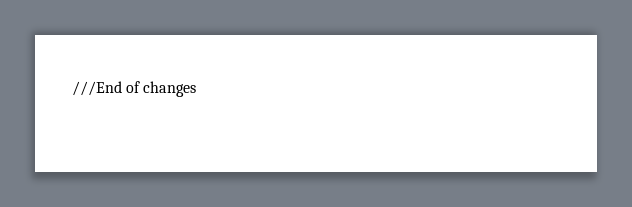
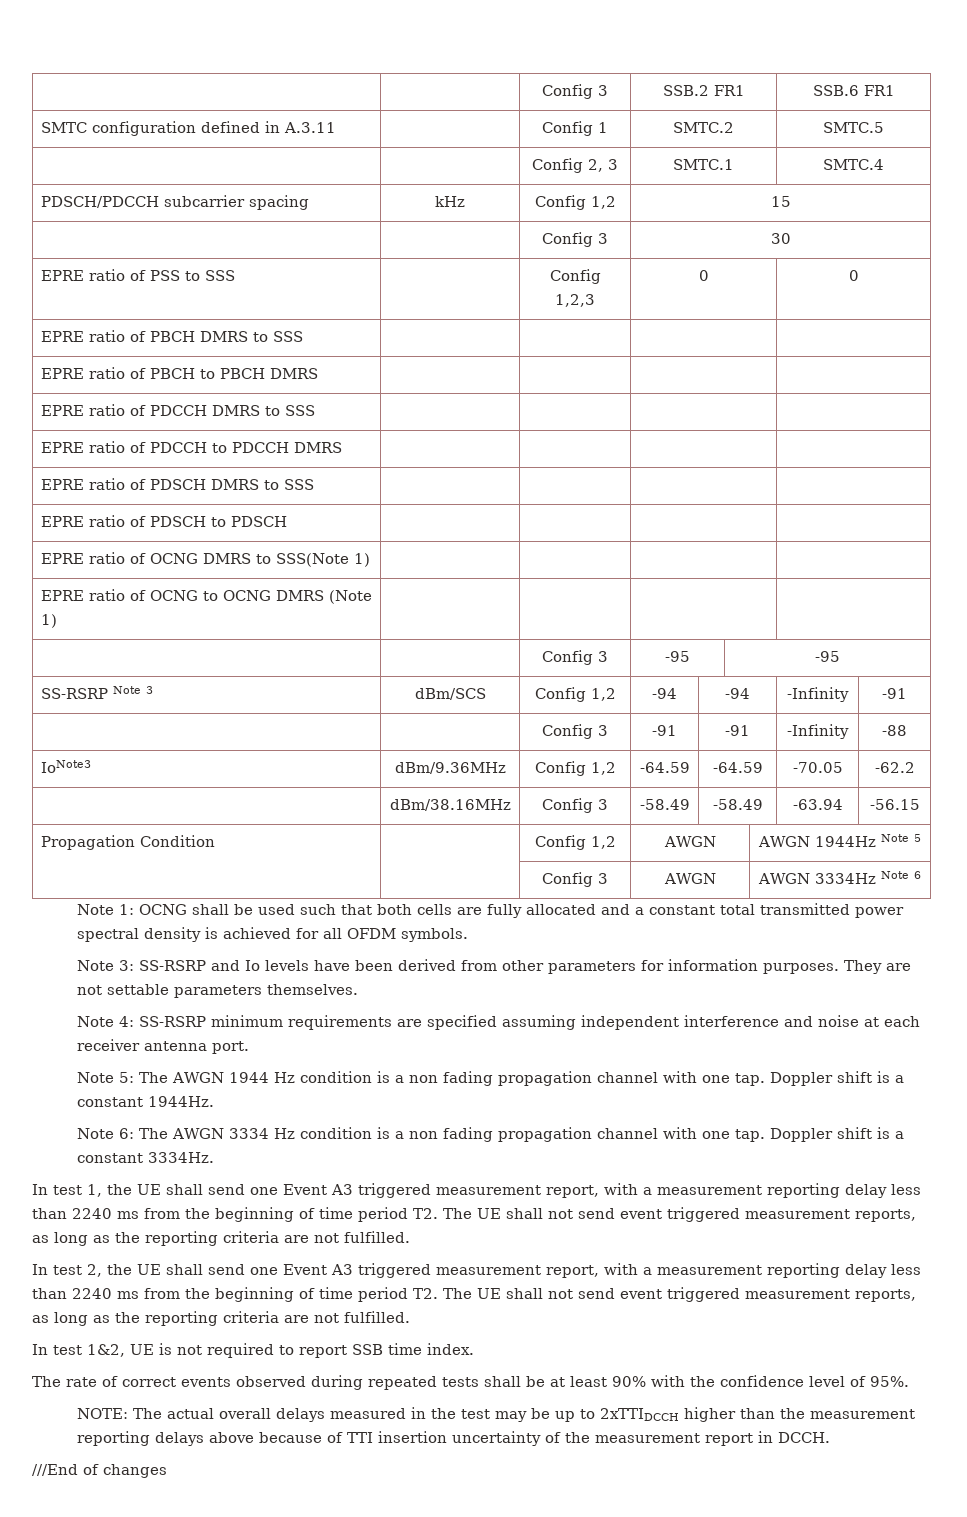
(72, 88) none -> [542,84,608,99] [662,85,745,96] [812,85,895,96] [40,121,336,136] [542,121,608,136] [673,122,734,133] [823,122,884,133] [532,158,618,173] [673,159,734,170] [823,159,884,170] [40,195,309,210] [435,196,465,207] [534,195,616,210] [770,196,791,207] [542,232,608,247] [770,233,791,244] [40,269,235,281] [549,269,601,284] [555,294,595,307] [698,270,709,281] [848,270,859,281] [40,330,303,342] [40,367,318,379] [40,404,315,416] [40,441,342,453] [40,478,314,490] [40,515,287,527] [40,552,370,567] [40,589,372,604] [40,614,57,628] [542,650,608,665] [665,651,690,662] [815,651,840,662] [40,686,153,699] [414,688,486,700] [534,687,616,702] [652,688,677,699] [725,688,750,699] [787,687,849,702] [882,688,907,699] [542,724,608,739] [652,725,677,736] [725,725,750,736] [787,724,849,739] [882,725,907,736] [40,760,91,773] [394,762,506,774] [534,761,616,776] [639,762,690,773] [712,762,763,773] [792,762,843,773] [874,762,915,773] [389,799,511,811] [542,798,608,813] [639,799,690,810] [712,799,763,810] [792,799,843,810] [869,799,920,810] [40,835,215,850] [534,835,616,850] [663,836,716,847] [758,834,921,847] [542,872,608,887] [663,873,716,884] [758,871,921,884] [76,903,904,918] [76,927,468,942] [76,959,911,974] [76,984,358,998] [76,1015,920,1030] [76,1039,249,1054] [76,1071,904,1086] [76,1096,214,1107] [76,1127,904,1142] [76,1152,214,1163] [32,1183,921,1198] [32,1207,916,1222] [32,1231,410,1246] [32,1263,921,1278] [32,1287,916,1302] [32,1311,410,1326] [32,1343,474,1358] [32,1375,909,1390] [76,1407,915,1422] [76,1431,830,1446] | | Config 3 | SSB.2 FR1 | SSB.6 FR1 // SMTC configuration defined in A.3.11 | | Config 1 | SMTC.2 | SMTC.5 // | | Config 2, 3 | SMTC.1 | SMTC.4 // PDSCH/PDCCH subcarrier spacing | kHz | Config 1,2 | 15 // | | Config 3 | 30 // EPRE ratio of PSS to SSS | | Config 1,2,3 | 0 | 0 // EPRE ratio of PBCH DMRS to SSS | | | | // EPRE ratio of PBCH to PBCH DMRS | | | | // EPRE ratio of PDCCH DMRS to SSS | | | | // EPRE ratio of PDCCH to PDCCH DMRS | | | | // EPRE ratio of PDSCH DMRS to SSS | | | | // EPRE ratio of PDSCH to PDSCH | | | | // EPRE ratio of OCNG DMRS to SSS(Note 1) | | | | // EPRE ratio of OCNG to OCNG DMRS (Note 1) | | | | // | | Config 3 | -95 | -95 // SS-RSRP Note 3 | dBm/SCS | Config 1,2 | -94 | -94 | -Infinity | -91 // | | Config 3 | -91 | -91 | -Infinity | -88 // IoNote3 | dBm/9.36MHz | Config 1,2 | -64.59 | -64.59 | -70.05 | -62.2 // | dBm/38.16MHz | Config 3 | -58.49 | -58.49 | -63.94 | -56.15 // Propagation Condition | | Config 1,2 | AWGN | AWGN 1944Hz Note 5 // | | Config 3 | AWGN | AWGN 3334Hz Note 6 // Note 1: OCNG shall be used such that both cells are fully allocated and a constant total transmitted power spectral density is achieved for all OFDM symbols. // Note 3: SS-RSRP and Io levels have been derived from other parameters for information purposes. They are not settable parameters themselves. // Note 4: SS-RSRP minimum requirements are specified assuming independent interference and noise at each receiver antenna port. // Note 5: The AWGN 1944 Hz condition is a non fading propagation channel with one tap. Doppler shift is a constant 1944Hz. // Note 6: The AWGN 3334 Hz condition is a non fading propagation channel with one tap. Doppler shift is a constant 3334Hz. // In test 1, the UE shall send one Event A3 triggered measurement report, with a measurement reporting delay less than 2240 ms from the beginning of time period T2. The UE shall not send event triggered measurement reports, as long as the reporting criteria are not fulfilled. // In test 2, the UE shall send one Event A3 triggered measurement report, with a measurement reporting delay less than 2240 ms from the beginning of time period T2. The UE shall not send event triggered measurement reports, as long as the reporting criteria are not fulfilled. // In test 1&2, UE is not required to report SSB time index. // The rate of correct events observed during repeated tests shall be at least 90% with the confidence level of 95%. // NOTE: The actual overall delays measured in the test may be up to 2xTTIDCCH higher than the measurement reporting delays above because of TTI insertion uncertainty of the measurement report in DCCH. //

